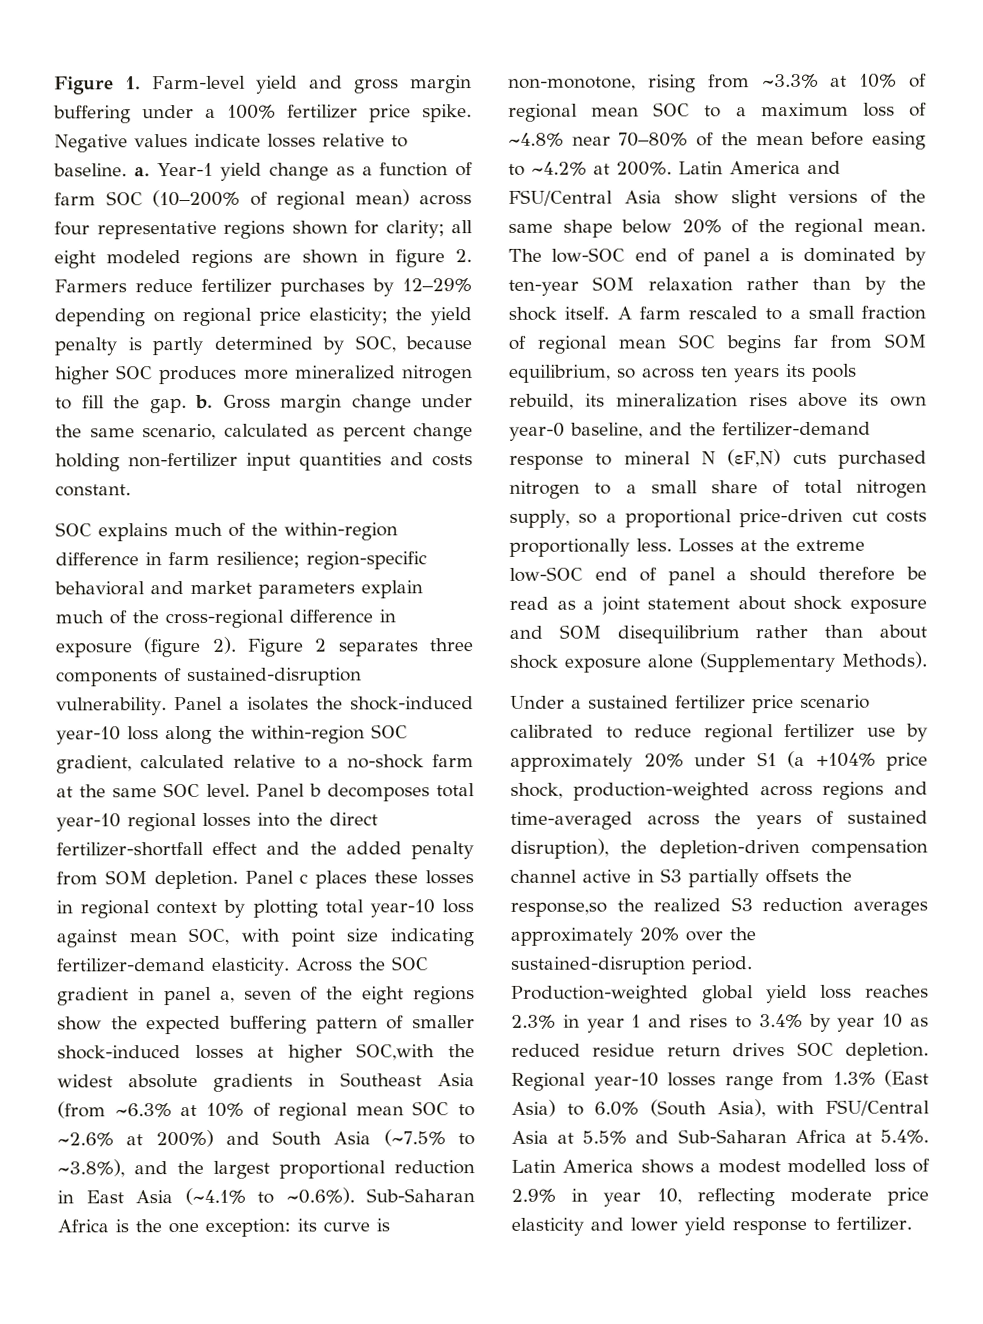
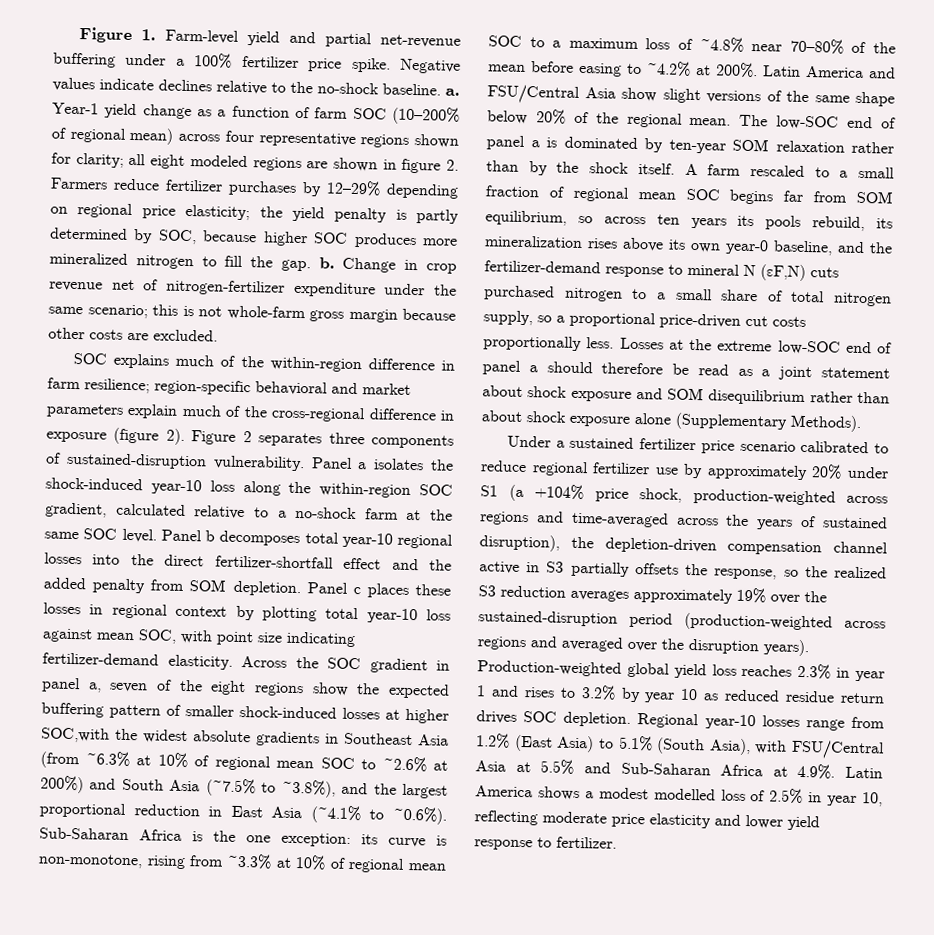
[354,75,472,94] gross margin -> [324,32,462,48] partial net-revenue
[267,133,408,148] losses relative to -> [158,79,379,95] declines relative to the no-shock
[222,394,473,413] [55,423,473,442] [55,452,473,472] [55,484,131,497] Gross margin change under the same scenario, calculated as percent change holding non-fertilizer input quantities and costs constant. -> [342,257,457,274] [49,279,457,298] [48,304,456,323] [48,327,218,342] Change in crop revenue net of nitrogen-fertilizer expenditure under the same scenario; this is not whole-farm gross margin because other costs are excluded.
[510,901,607,917] response,so -> [714,568,799,580] response, so
[639,927,679,942] 20% -> [736,587,766,604] 19%
[691,956,753,975] period. -> [629,612,886,632] [477,636,809,657] period (production-weighted across regions and averaged over the disruption years).
[758,1013,803,1029] 3.4% -> [580,685,616,701] 3.2%
[832,1071,876,1086] 1.3% -> [476,733,510,749] 1.2%
[594,1101,640,1116] 6.0% -> [617,735,653,752] 5.1%
[880,1129,929,1144] 5.4%. -> [797,763,836,780] 4.9%.
[511,1188,556,1203] 2.9% -> [769,788,804,805] 2.5%

